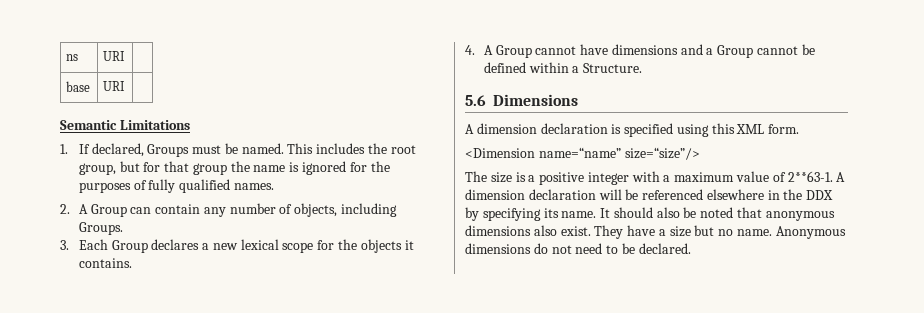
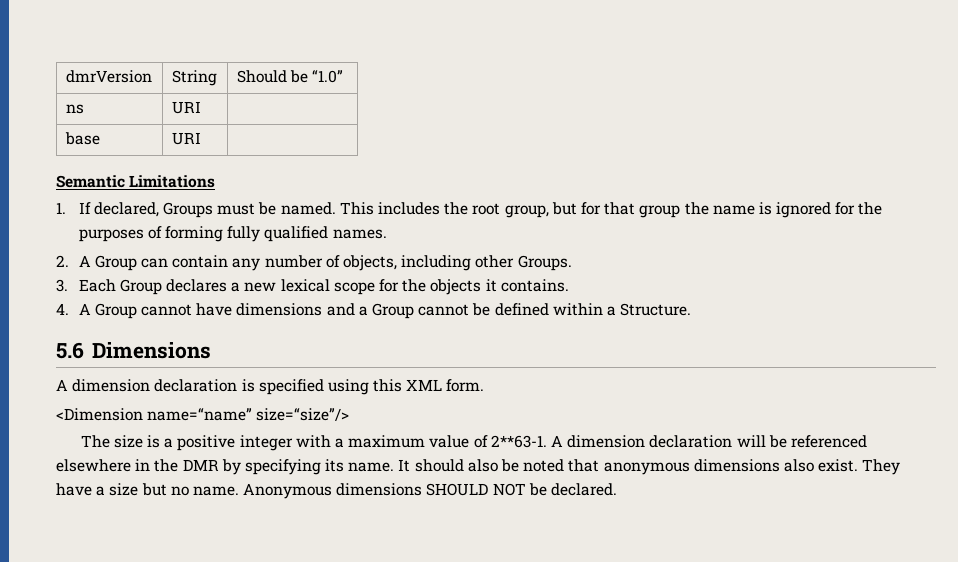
(66, 57) none -> [65,70,152,83] [171,70,217,86] [236,70,344,83] dmrVersion | String | Should be “1.0” //
(147, 185) none -> [165,226,224,242] forming
(397, 210) none -> [475,255,515,268] other
[806,190,834,200] DDX -> [182,459,219,471] DMR
[533,243,619,254] do not need to -> [426,483,526,496] SHOULD NOT

